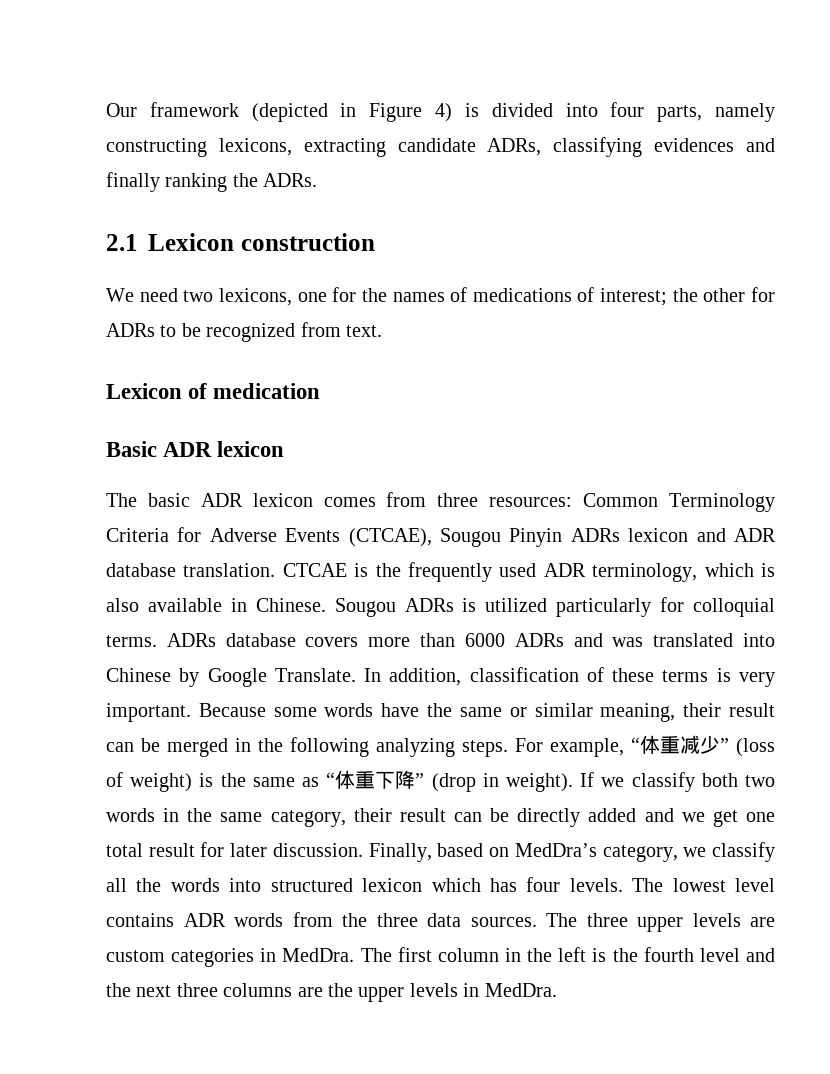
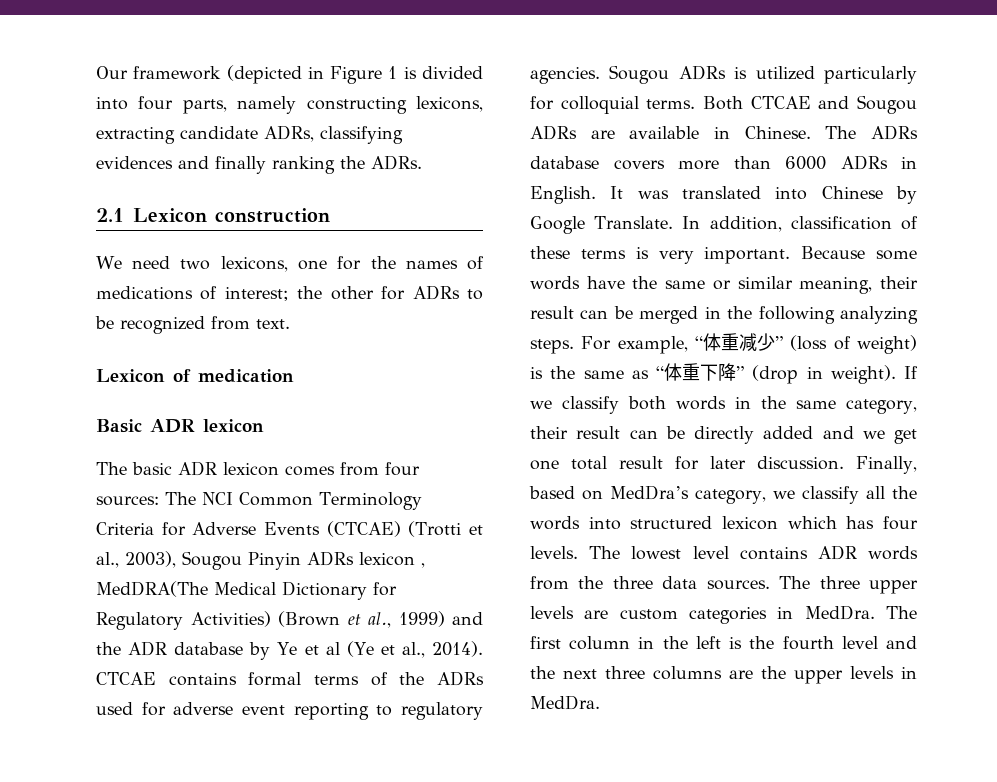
[435,103,453,122] 4) -> [388,66,398,79] 1
[437,493,573,507] three resources: -> [385,462,420,476] [96,492,233,506] four sources: The NCI
[348,528,776,547] [106,562,775,582] [106,598,326,612] (CTCAE), Sougou Pinyin ADRs lexicon and ADR database translation. CTCAE is the frequently used ADR terminology, which is also available in Chinese. -> [326,521,483,537] [96,551,425,570] [96,581,397,600] [96,611,483,630] [96,641,483,660] [96,671,485,686] [96,702,483,720] [530,67,600,84] (CTCAE) (Trotti et al., 2003), Sougou Pinyin ADRs lexicon , MedDRA(The Medical Dictionary for Regulatory Activities) (Brown et al., 1999) and the ADR database by Ye et al (Ye et al., 2014). CTCAE contains formal terms of the ADRs used for adverse event reporting to regulatory agencies.
(157, 641) none -> [703,95,917,114] [530,125,857,140] Both CTCAE and Sougou ADRs are available in Chinese. The
[573,633,603,647] and -> [901,157,917,169] [530,186,624,204] in English. It
[744,775,775,787] two -> (667, 403) none

